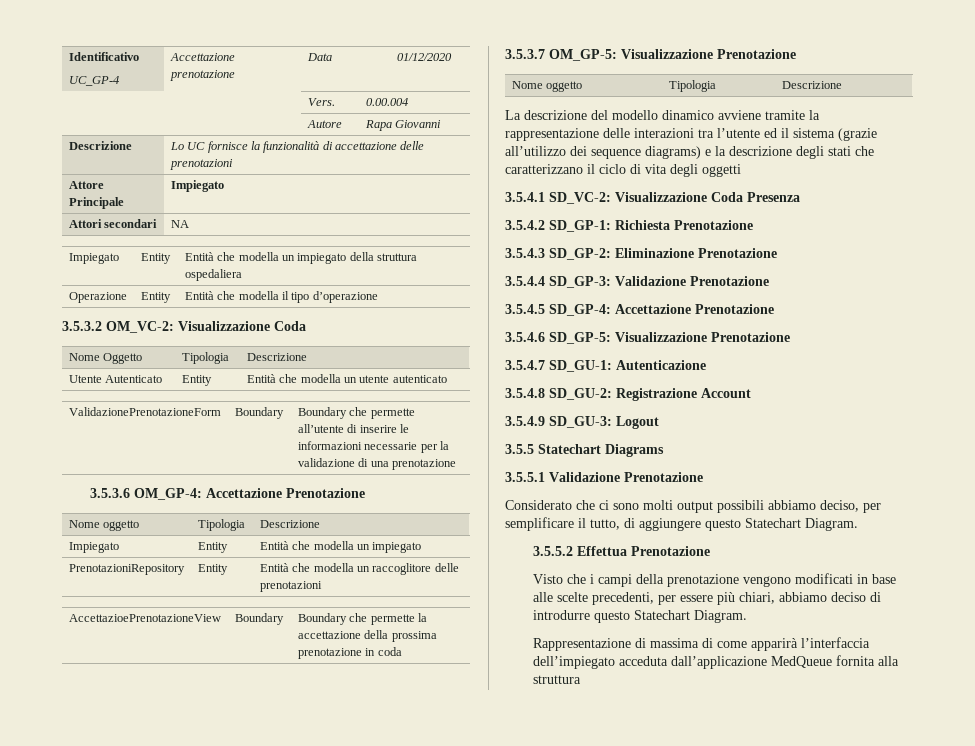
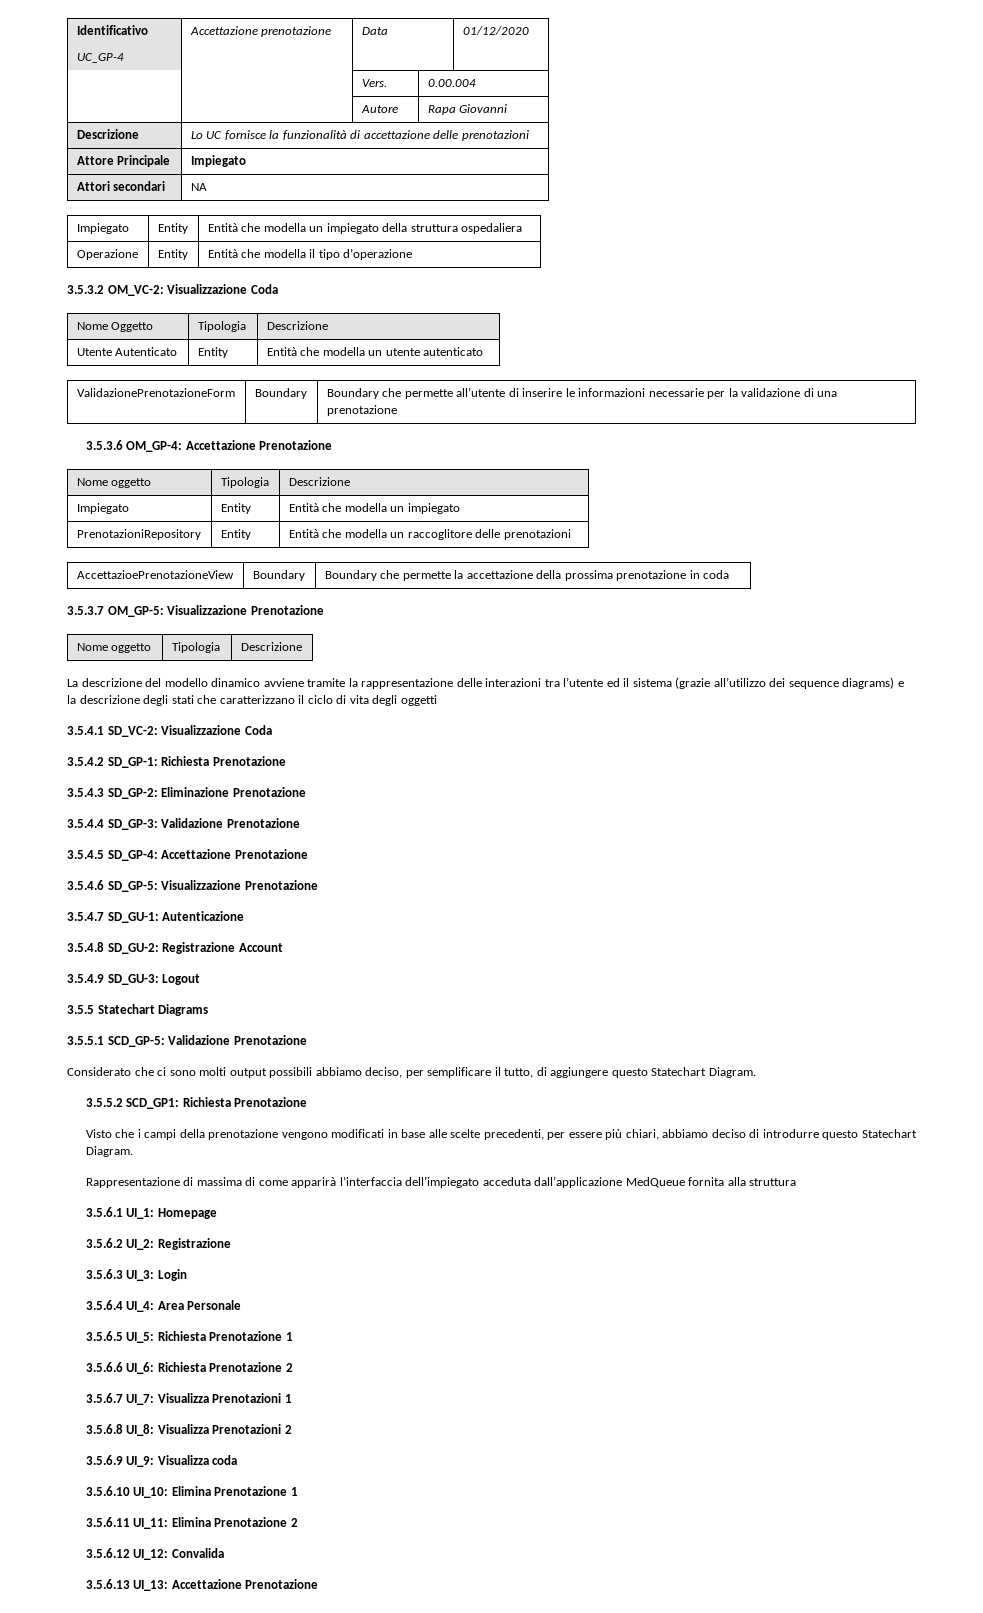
[747,192,800,202] Presenza -> (272, 730) none
(545, 477) none -> [107,1036,165,1047] SCD_GP-5:
[576,546,627,556] Effettua -> [126,1097,231,1109] SCD_GP1: Richiesta
(581, 679) none -> [85,1207,217,1219] [85,1238,231,1250] [85,1269,187,1281] [85,1300,242,1312] [85,1331,293,1343] [85,1362,293,1374] [85,1393,292,1405] [85,1424,292,1436] [85,1455,238,1467] [85,1486,298,1498] [85,1517,298,1529] [85,1548,224,1560] [85,1579,319,1591] // 3.5.6.1 UI_1: Homepage // 3.5.6.2 UI_2: Registrazione // 3.5.6.3 UI_3: Login // 3.5.6.4 UI_4: Area Personale // 3.5.6.5 UI_5: Richiesta Prenotazione 1 // 3.5.6.6 UI_6: Richiesta Prenotazione 2 // 3.5.6.7 UI_7: Visualizza Prenotazioni 1 // 3.5.6.8 UI_8: Visualizza Prenotazioni 2 // 3.5.6.9 UI_9: Visualizza coda // 3.5.6.10 UI_10: Elimina Prenotazione 1 // 3.5.6.11 UI_11: Elimina Prenotazione 2 // 3.5.6.12 UI_12: Convalida // 3.5.6.13 UI_13: Accettazione Prenotazione

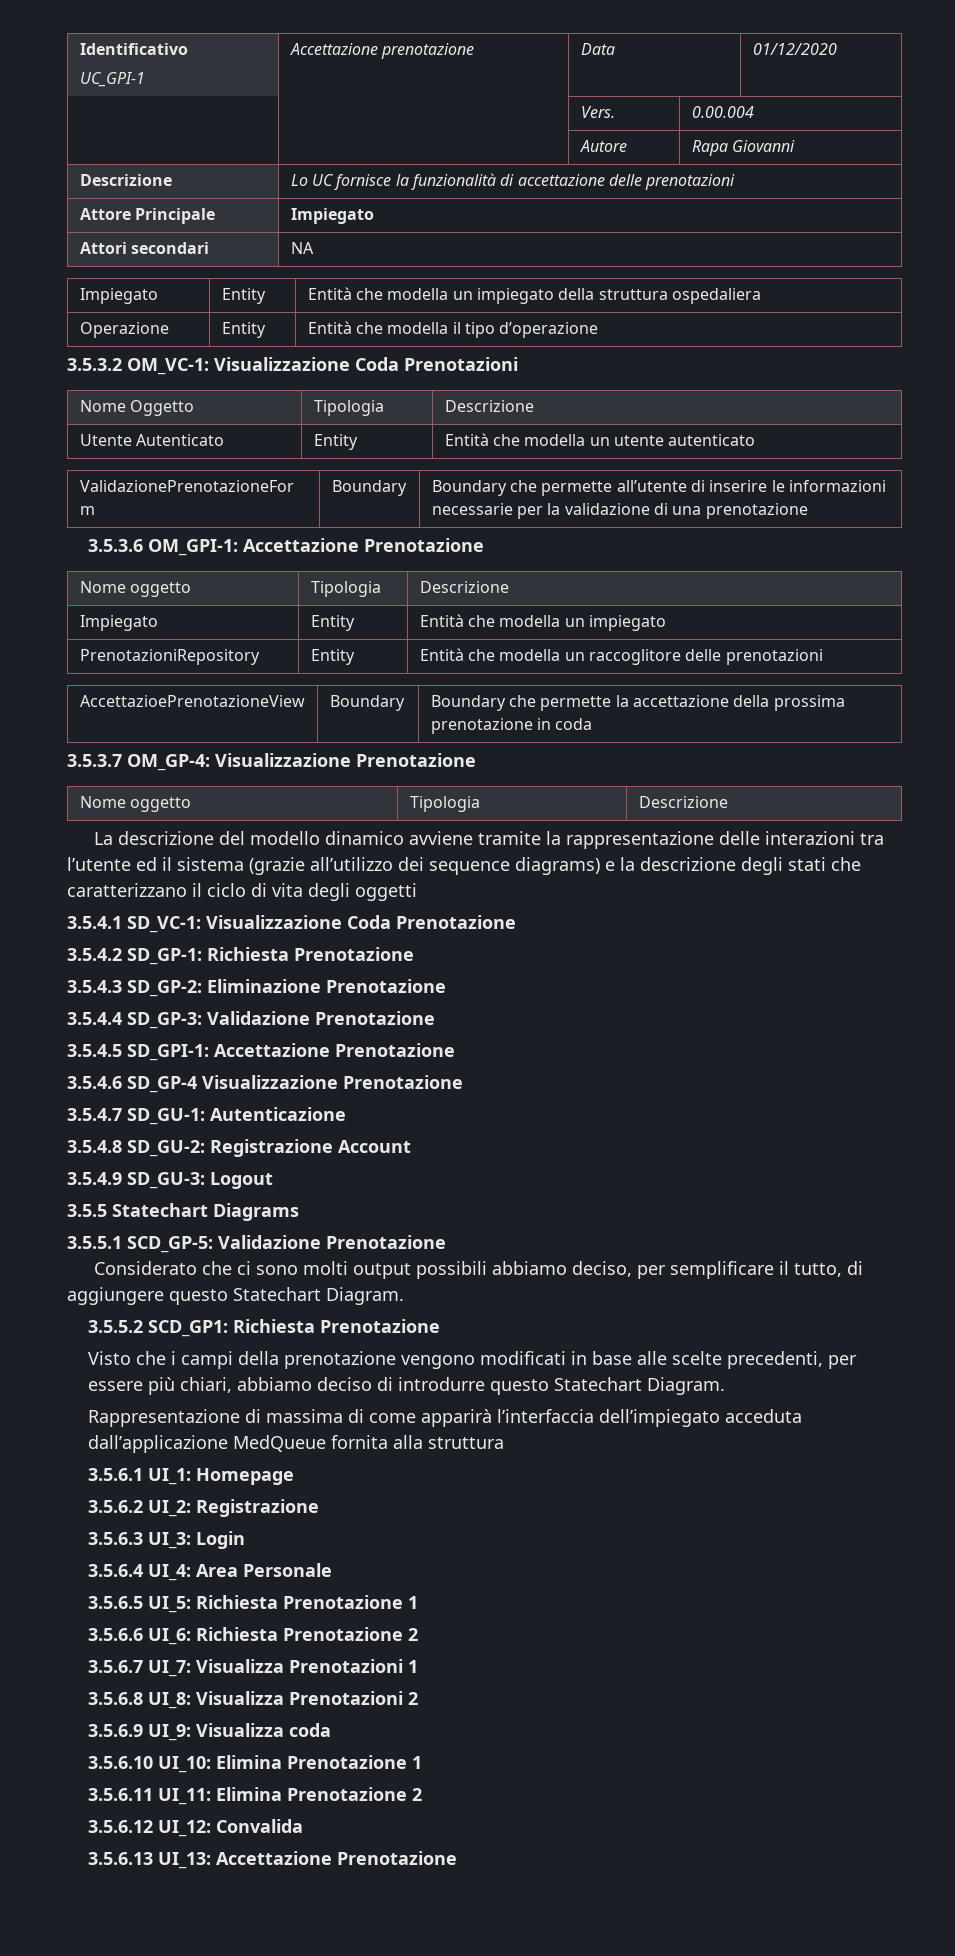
[76,53,124,63] UC_GP-4 -> [79,72,145,87] UC_GPI-1
[107,284,278,296] OM_VC-2: Visualizzazione Coda -> [127,357,518,375] OM_VC-1: Visualizzazione Coda Prenotazioni
[126,441,183,452] OM_GP-4: -> [147,539,238,556] OM_GPI-1:
[107,606,164,617] OM_GP-5: -> [127,754,210,771] OM_GP-4:
[107,725,272,737] SD_VC-2: Visualizzazione Coda -> [127,915,516,933] SD_VC-1: Visualizzazione Coda Prenotazione
[107,850,158,861] SD_GP-4: -> [127,1044,209,1061] SD_GPI-1:
[107,881,158,892] SD_GP-5: -> [127,1076,197,1093] SD_GP-4

